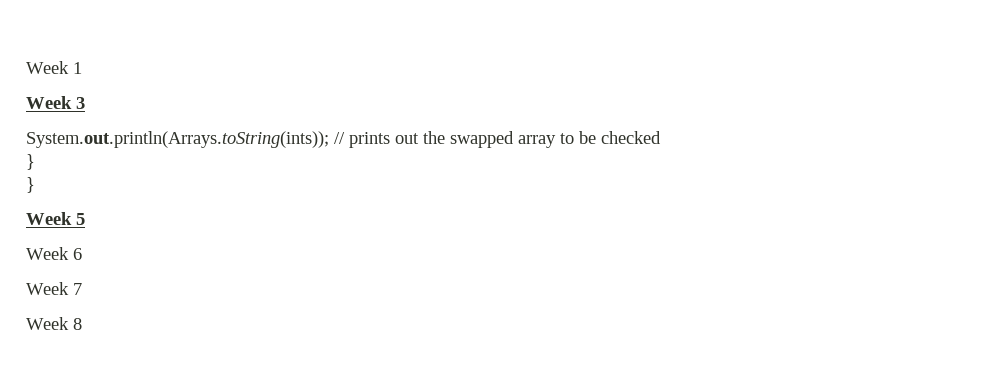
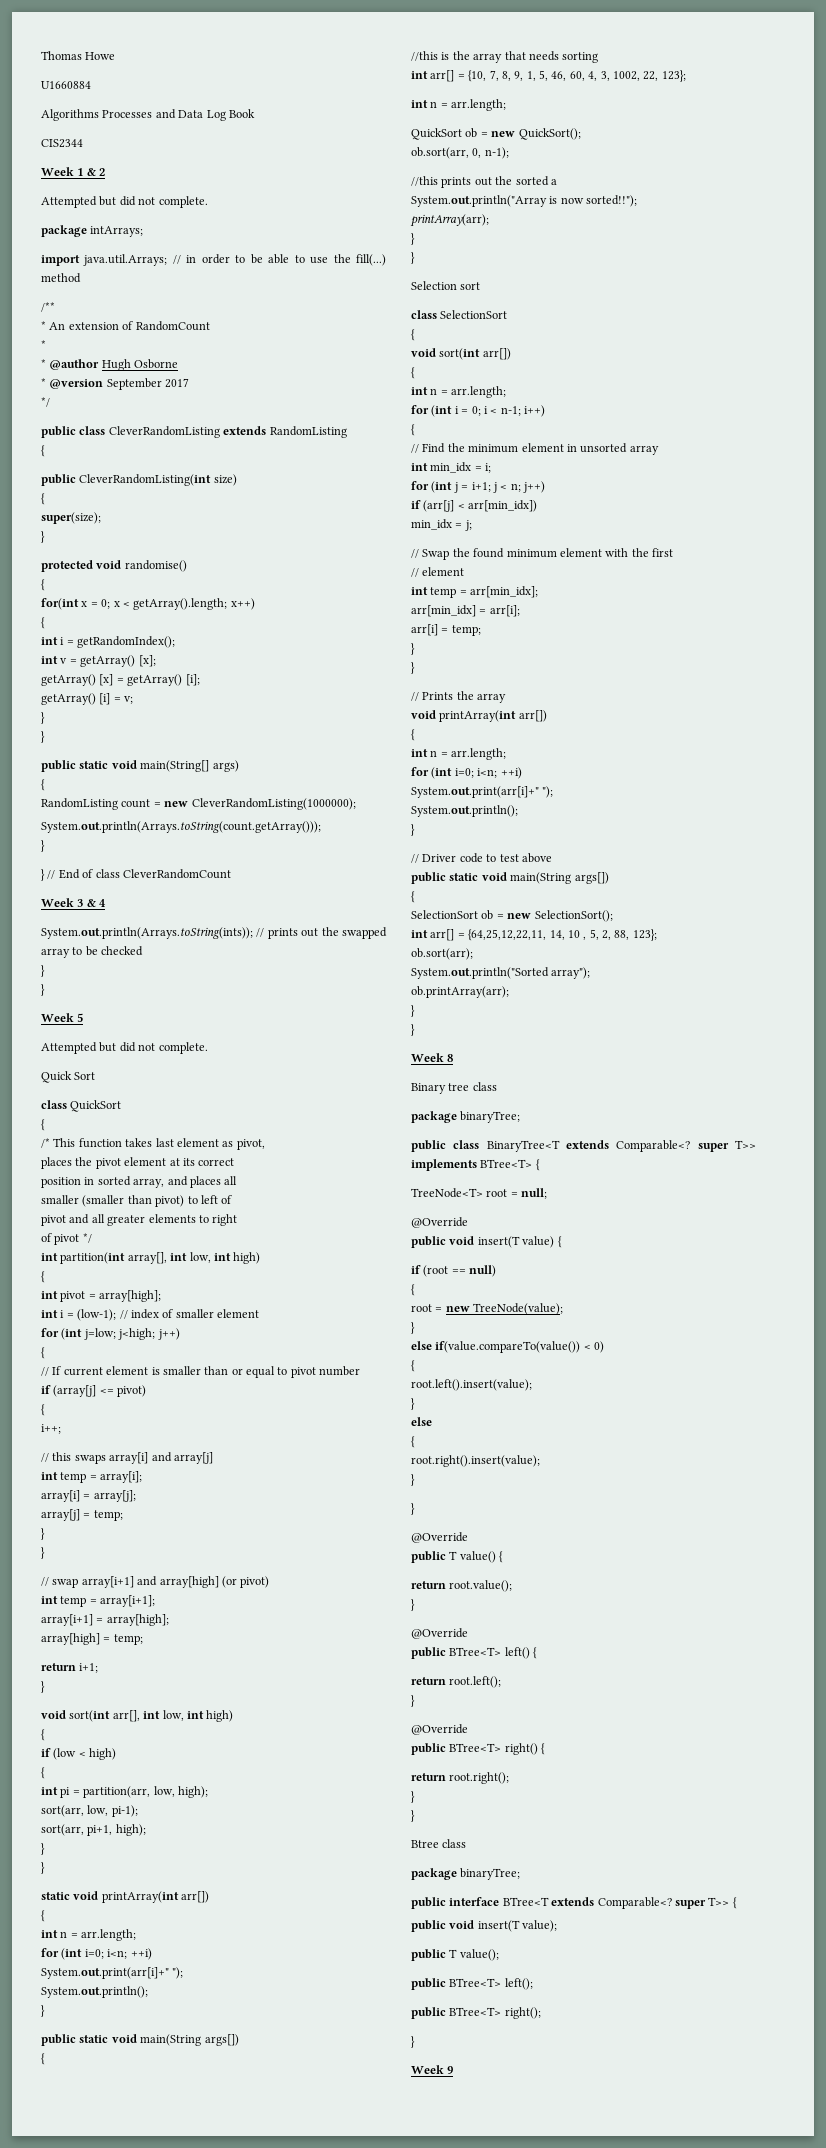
[26,61,82,74] Week 1 -> [41,51,116,60] [41,81,91,89] [41,109,255,121] [41,139,83,148] [41,167,106,176] [41,196,208,208] [41,225,144,237] [41,254,387,266] [41,273,81,283] [41,302,55,312] [41,321,210,331] [41,340,46,349] [41,359,179,371] [41,378,190,390] [41,397,50,407] [41,426,347,438] [41,445,45,457] [41,474,237,486] [41,493,45,505] [41,512,101,524] [41,531,45,543] [41,560,187,572] [41,579,45,591] [41,598,255,610] [41,617,45,629] [41,636,176,648] [41,655,156,667] [41,674,200,686] [41,693,134,705] [41,712,45,724] [41,731,45,743] [41,760,239,772] [41,779,45,791] [41,798,356,810] [41,821,321,833] [41,840,45,852] [41,869,231,881] Thomas Howe // U1660884 // Algorithms Processes and Data Log Book // CIS2344 // Week 1 & 2 // Attempted but did not complete. // package intArrays; // import java.util.Arrays; // in order to be able to use the fill(...) method // /** // * An extension of RandomCount // * // * @author Hugh Osborne // * @version September 2017 // */ // public class CleverRandomListing extends RandomListing // { // public CleverRandomListing(int size) // { // super(size); // } // protected void randomise() // { // for(int x = 0; x < getArray().length; x++) // { // int i = getRandomIndex(); // int v = getArray() [x]; // getArray() [x] = getArray() [i]; // getArray() [i] = v; // } // } // public static void main(String[] args) // { // RandomListing count = new CleverRandomListing(1000000); // System.out.println(Arrays.toString(count.getArray())); // } // } // End of class CleverRandomCount
(85, 103) none -> [86,899,107,907] & 4
[26,247,82,260] [26,282,82,295] [26,317,82,330] Week 6 // Week 7 // Week 8 -> [41,1042,208,1054] [41,1071,96,1083] [41,1100,122,1112] [41,1119,45,1131] [41,1138,265,1150] [41,1157,235,1169] [41,1176,238,1188] [41,1195,233,1207] [41,1214,238,1226] [41,1233,92,1245] [41,1252,261,1264] [41,1271,45,1283] [41,1290,162,1302] [41,1309,259,1321] [41,1328,180,1340] [41,1347,45,1359] [41,1366,361,1378] [41,1385,147,1397] [41,1404,45,1416] [41,1424,61,1434] [41,1452,213,1464] [41,1471,143,1483] [41,1490,136,1502] [41,1509,123,1521] [41,1528,45,1540] [41,1547,45,1559] [41,1576,270,1588] [41,1595,156,1607] [41,1614,169,1626] [41,1633,143,1645] [41,1663,99,1673] [41,1681,45,1693] [41,1710,234,1722] [41,1729,45,1741] [41,1748,117,1760] [41,1767,45,1779] [41,1786,208,1798] [41,1805,138,1817] [41,1824,146,1836] [41,1843,45,1855] [41,1862,45,1874] [41,1891,210,1903] [41,1910,45,1922] [41,1929,137,1941] [41,1948,152,1960] [41,1967,184,1979] [41,1986,148,1998] [41,2005,45,2017] [41,2034,239,2046] [41,2053,45,2065] [411,51,599,63] [411,70,686,82] [411,99,507,111] [411,128,581,140] [411,147,509,159] [411,176,557,188] [411,195,638,207] [410,214,489,227] [411,233,415,245] [411,252,415,264] [411,281,481,290] [411,310,508,319] [411,329,415,341] [411,348,511,360] [411,367,415,379] [411,386,507,398] [411,405,545,417] [411,424,415,436] [411,443,659,455] [411,462,492,473] [411,481,545,493] [411,500,538,512] [411,519,472,531] [411,548,673,560] [411,567,465,577] [411,586,539,598] [411,605,520,617] [411,624,481,636] [411,643,415,655] [411,662,415,674] [411,691,507,703] [411,710,547,722] [411,729,415,741] [411,748,507,760] [411,767,522,779] [411,786,554,798] [411,805,518,817] [411,824,415,836] [411,853,552,863] [411,872,609,884] [411,891,415,903] [411,910,613,922] [411,929,657,941] [411,948,473,960] [411,967,591,979] [411,986,509,998] [411,1005,415,1017] [411,1024,415,1036] [411,1053,454,1062] [411,1082,497,1094] [411,1111,521,1123] [411,1140,756,1152] [411,1159,540,1171] [411,1188,548,1199] [411,1217,468,1228] [411,1236,562,1248] [411,1265,497,1277] [411,1284,415,1296] [411,1303,564,1315] [411,1322,415,1334] [411,1341,605,1353] [411,1360,415,1372] [411,1379,532,1391] [411,1398,415,1410] [411,1417,432,1426] [411,1436,415,1448] [411,1455,540,1467] [411,1474,415,1486] [411,1503,415,1515] [411,1532,468,1543] [411,1551,504,1563] [411,1580,513,1592] [411,1599,415,1611] [411,1628,468,1639] [411,1647,538,1659] [411,1676,502,1688] [411,1695,415,1707] [411,1724,468,1735] [411,1743,546,1755] [411,1772,510,1784] [411,1791,415,1803] [411,1810,415,1822] [411,1839,467,1848] [411,1868,521,1880] [411,1897,737,1909] [411,1920,558,1932] [411,1949,499,1961] [411,1978,533,1990] [411,2007,541,2019] [411,2036,415,2048] [411,2065,454,2074] Attempted but did not complete. // Quick Sort // class QuickSort // { // /* This function takes last element as pivot, // places the pivot element at its correct // position in sorted array, and places all // smaller (smaller than pivot) to left of // pivot and all greater elements to right // of pivot */ // int partition(int array[], int low, int high) // { // int pivot = array[high]; // int i = (low-1); // index of smaller element // for (int j=low; j<high; j++) // { // // If current element is smaller than or equal to pivot number // if (array[j] <= pivot) // { // i++; // // this swaps array[i] and array[j] // int temp = array[i]; // array[i] = array[j]; // array[j] = temp; // } // } // // swap array[i+1] and array[high] (or pivot) // int temp = array[i+1]; // array[i+1] = array[high]; // array[high] = temp; // return i+1; // } // void sort(int arr[], int low, int high) // { // if (low < high) // { // int pi = partition(arr, low, high); // sort(arr, low, pi-1); // sort(arr, pi+1, high); // } // } // static void printArray(int arr[]) // { // int n = arr.length; // for (int i=0; i<n; ++i) // System.out.print(arr[i]+" "); // System.out.println(); // } // public static void main(String args[]) // { // //this is the array that needs sorting // int arr[] = {10, 7, 8, 9, 1, 5, 46, 60, 4, 3, 1002, 22, 123}; // int n = arr.length; // QuickSort ob = new QuickSort(); // ob.sort(arr, 0, n-1); // //this prints out the sorted a // System.out.println("Array is now sorted!!"); // printArray(arr); // } // } // Selection sort // class SelectionSort // { // void sort(int arr[]) // { // int n = arr.length; // for (int i = 0; i < n-1; i++) // { // // Find the minimum element in unsorted array // int min_idx = i; // for (int j = i+1; j < n; j++) // if (arr[j] < arr[min_idx]) // min_idx = j; // // Swap the found minimum element with the first // // element // int temp = arr[min_idx]; // arr[min_idx] = arr[i]; // arr[i] = temp; // } // } // // Prints the array // void printArray(int arr[]) // { // int n = arr.length; // for (int i=0; i<n; ++i) // System.out.print(arr[i]+" "); // System.out.println(); // } // // Driver code to test above // public static void main(String args[]) // { // SelectionSort ob = new SelectionSort(); // int arr[] = {64,25,12,22,11, 14, 10 , 5, 2, 88, 123}; // ob.sort(arr); // System.out.println("Sorted array"); // ob.printArray(arr); // } // } // Week 8 // Binary tree class // package binaryTree; // public class BinaryTree<T extends Comparable<? super T>> implements BTree<T> { // TreeNode<T> root = null; // @Override // public void insert(T value) { // if (root == null) // { // root = new TreeNode(value); // } // else if(value.compareTo(value()) < 0) // { // root.left().insert(value); // } // else // { // root.right().insert(value); // } // } // @Override // public T value() { // return root.value(); // } // @Override // public BTree<T> left() { // return root.left(); // } // @Override // public BTree<T> right() { // return root.right(); // } // } // Btree class // package binaryTree; // public interface BTree<T extends Comparable<? super T>> { // public void insert(T value); // public T value(); // public BTree<T> left(); // public BTree<T> right(); // } // Week 9

